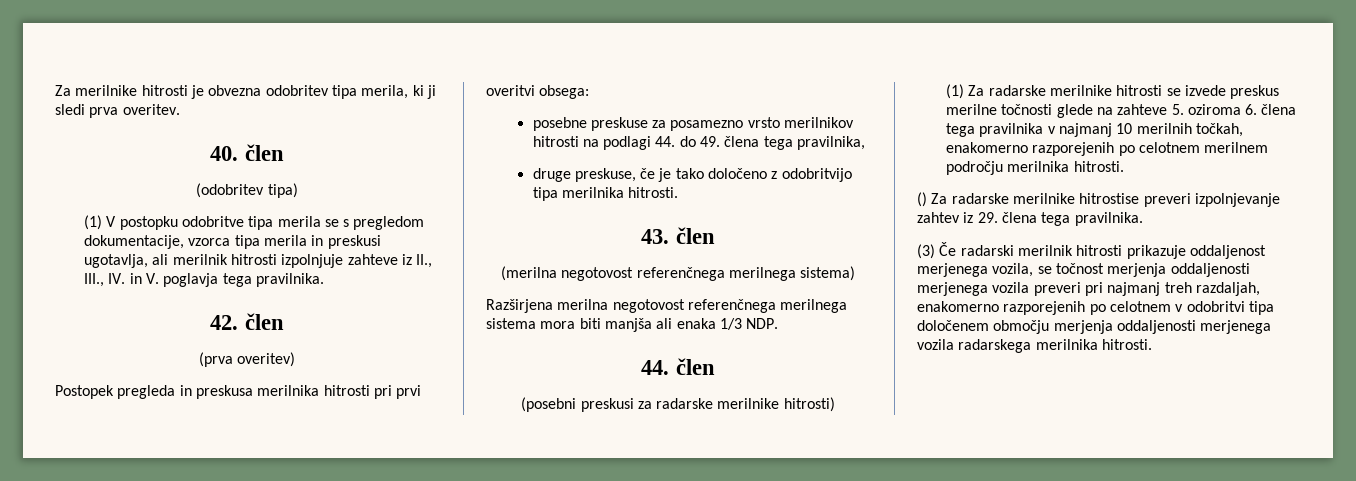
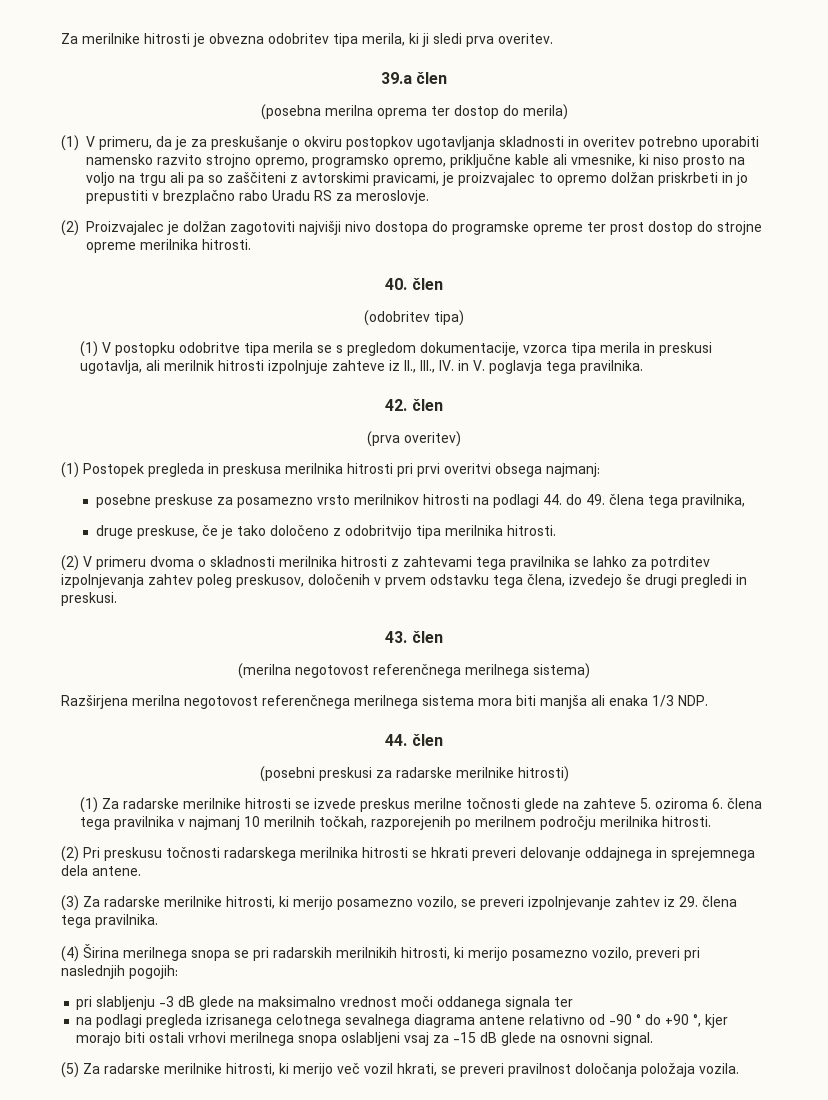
(180, 109) none -> [380,71,448,84] [260,104,568,120] [61,135,759,151] [86,154,745,168] [86,172,748,186] [86,190,429,204] [61,220,762,236] [86,239,251,253] // 39.a člen // (posebna merilna oprema ter dostop do merila) // (1) V primeru, da je za preskušanje o okviru postopkov ugotavljanja skladnosti in overitev potrebno uporabiti namensko razvito strojno opremo, programsko opremo, priključne kable ali vmesnike, ki niso prosto na voljo na trgu ali pa so zaščiteni z avtorskimi pravicami, je proizvajalec to opremo dolžan priskrbeti in jo prepustiti v brezplačno rabo Uradu RS za meroslovje. // (2) Proizvajalec je dolžan zagotoviti najvišji nivo dostopa do programske opreme ter prost dostop do strojne opreme merilnika hitrosti.
(296, 359) none -> [61,462,79,478] (1)
[539,85,590,99] obsega: -> [495,463,600,477] obsega najmanj:
(679, 192) none -> [61,555,710,571] [61,574,747,588] [61,592,117,606] // (2) V primeru dvoma o skladnosti merilnika hitrosti z zahtevami tega pravilnika se lahko za potrditev izpolnjevanja zahtev poleg preskusov, določenih v prvem odstavku tega člena, izvedejo še drugi pregledi in preskusi.
[945,142,1200,156] enakomerno razporejenih po celotnem -> [371,816,472,830] razporejenih po
[917,192,1140,207] () Za radarske merilnike hitrostise -> [61,846,755,862] [61,865,141,876] [61,895,476,911] (2) Pri preskusu točnosti radarskega merilnika hitrosti se hkrati preveri delovanje oddajnega in sprejemnega dela antene. // (3) Za radarske merilnike hitrosti, ki merijo posamezno vozilo, se
[917,242,1266,259] [917,263,1250,277] [917,282,1260,296] [917,301,1274,315] [917,320,1272,334] [917,339,1152,353] (3) Če radarski merilnik hitrosti prikazuje oddaljenost merjenega vozila, se točnost merjenja oddaljenosti merjenega vozila preveri pri najmanj treh razdaljah, enakomerno razporejenih po celotnem v odobritvi tipa določenem območju merjenja oddaljenosti merjenega vozila radarskega merilnika hitrosti. -> [61,944,700,962] [61,965,178,979] [76,996,574,1010] [76,1014,729,1028] [76,1032,654,1046] [61,1062,739,1078] (4) Širina merilnega snopa se pri radarskih merilnikih hitrosti, ki merijo posamezno vozilo, preveri pri naslednjih pogojih: // pri slabljenju -3 dB glede na maksimalno vrednost moči oddanega signala ter // na podlagi pregleda izrisanega celotnega sevalnega diagrama antene relativno od -90 ° do +90 °, kjer morajo biti ostali vrhovi merilnega snopa oslabljeni vsaj za -15 dB glede na osnovni signal. // (5) Za radarske merilnike hitrosti, ki merijo več vozil hkrati, se preveri pravilnost določanja položaja vozila.

